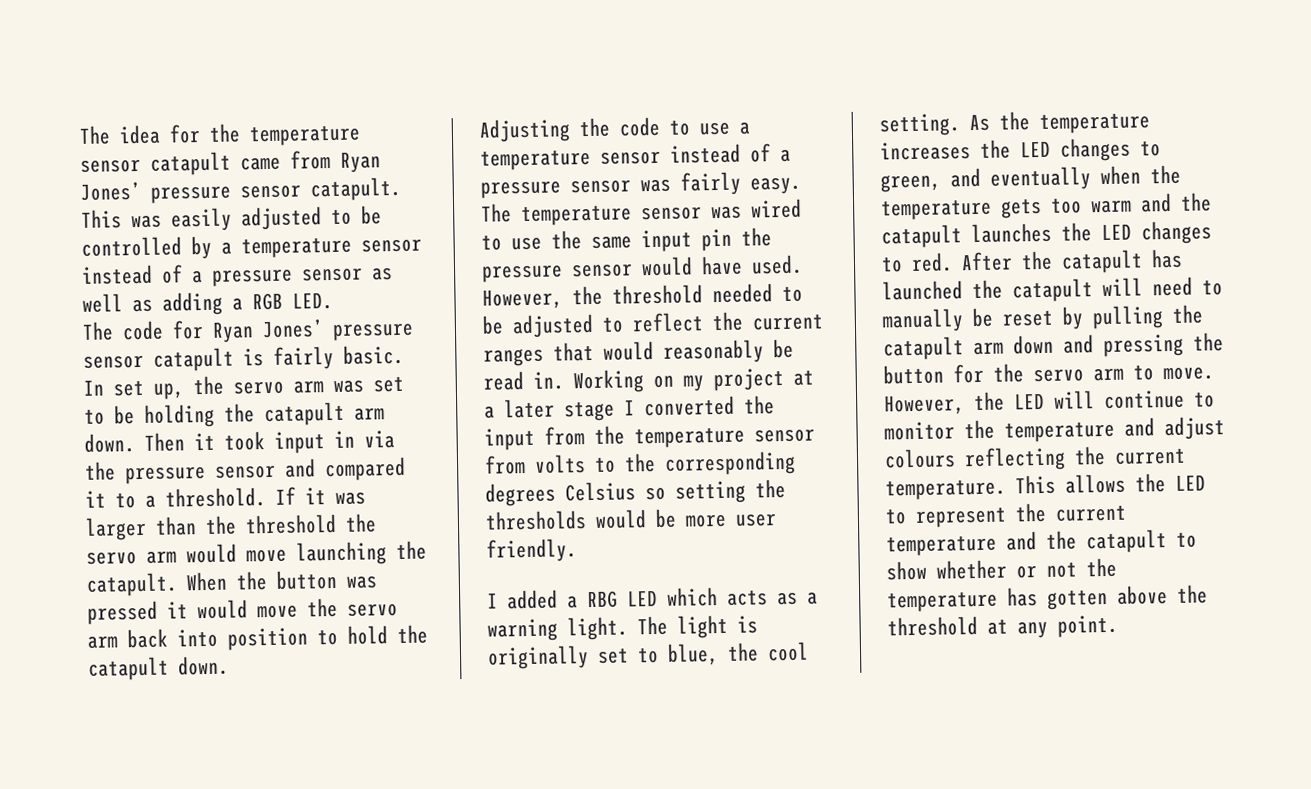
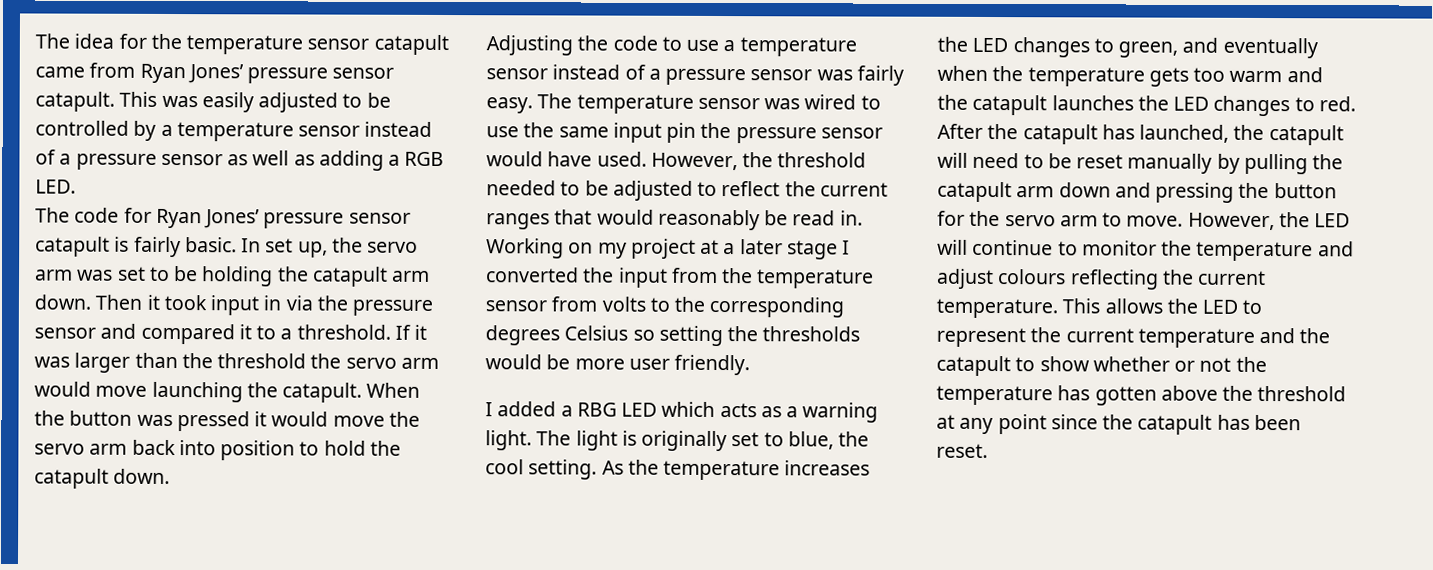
[882,280,963,301] launched -> [1139,124,1230,143] launched,
[882,308,964,333] manually -> (1044, 161) none
(1053, 318) none -> [1127,153,1213,174] manually
[1057,614,1118,638] point. -> [997,414,1301,435] [936,443,988,458] point since the catapult has been reset.

